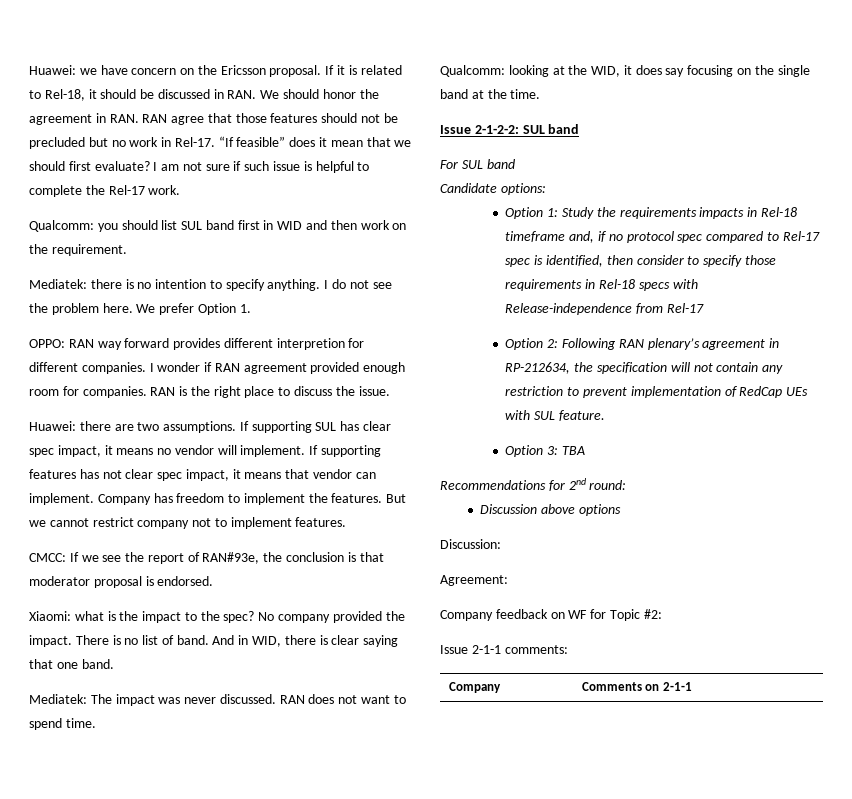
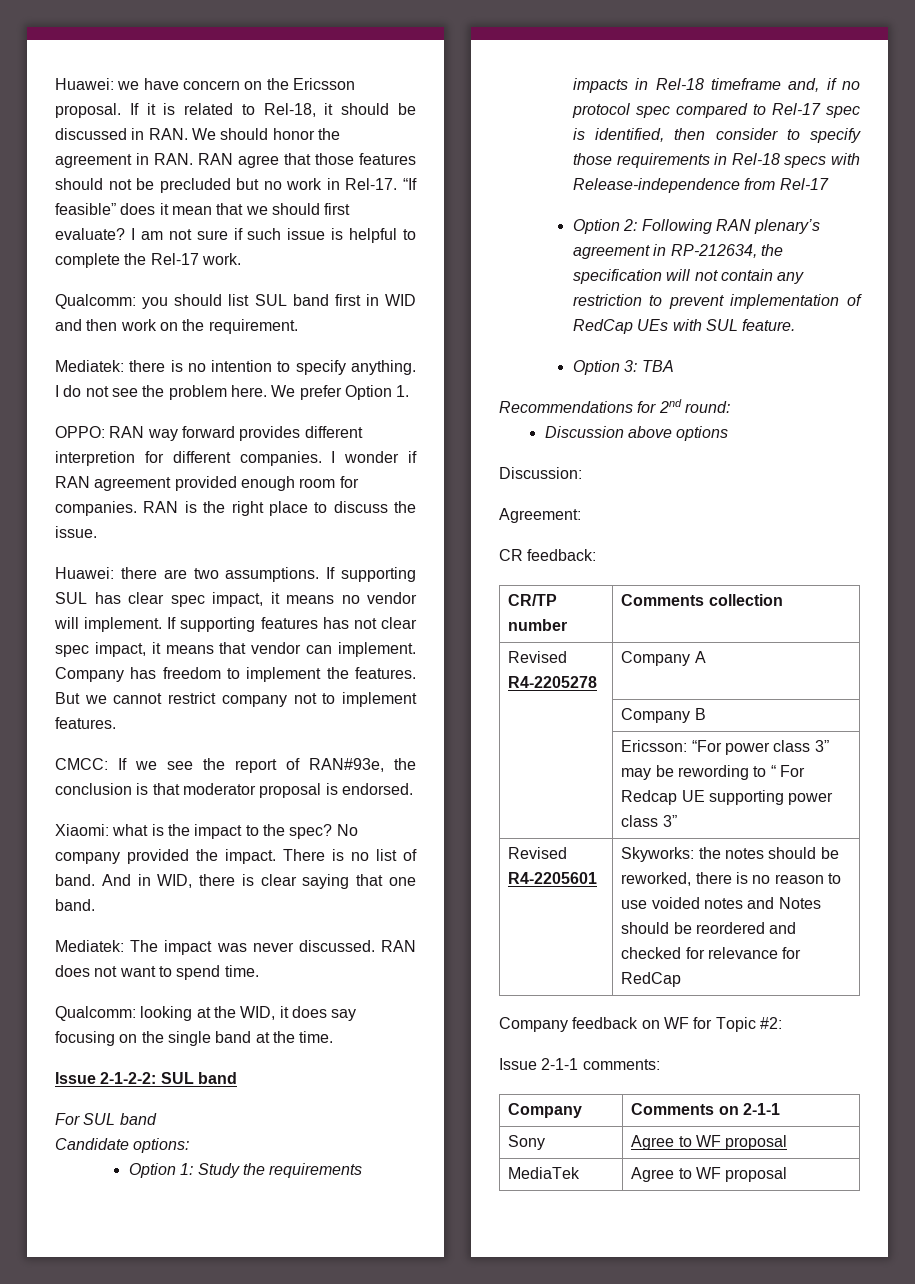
(508, 580) none -> [499,549,597,561] [508,594,558,606] [508,619,568,631] [621,594,783,606] [508,651,568,663] [508,676,598,688] [621,651,706,666] [621,708,706,723] [621,740,829,755] [621,765,805,780] [621,790,834,805] [621,815,677,827] [508,847,568,859] [508,872,598,884] [621,847,839,862] [621,872,841,886] [621,897,821,909] [621,922,797,934] [621,947,802,959] [621,972,682,987] // CR feedback: // CR/TP number | Comments collection // Revised R4-2205278 | Company A // | Company B // | Ericsson: “For power class 3” may be rewording to “ For Redcap UE supporting power class 3” // Revised R4-2205601 | Skyworks: the notes should be reworked, there is no reason to use voided notes and Notes should be reordered and checked for relevance for RedCap
(692, 686) none -> [508,1135,546,1150] [631,1135,788,1150] [508,1167,581,1179] [631,1167,788,1182] // Sony | Agree to WF proposal // MediaTek | Agree to WF proposal

